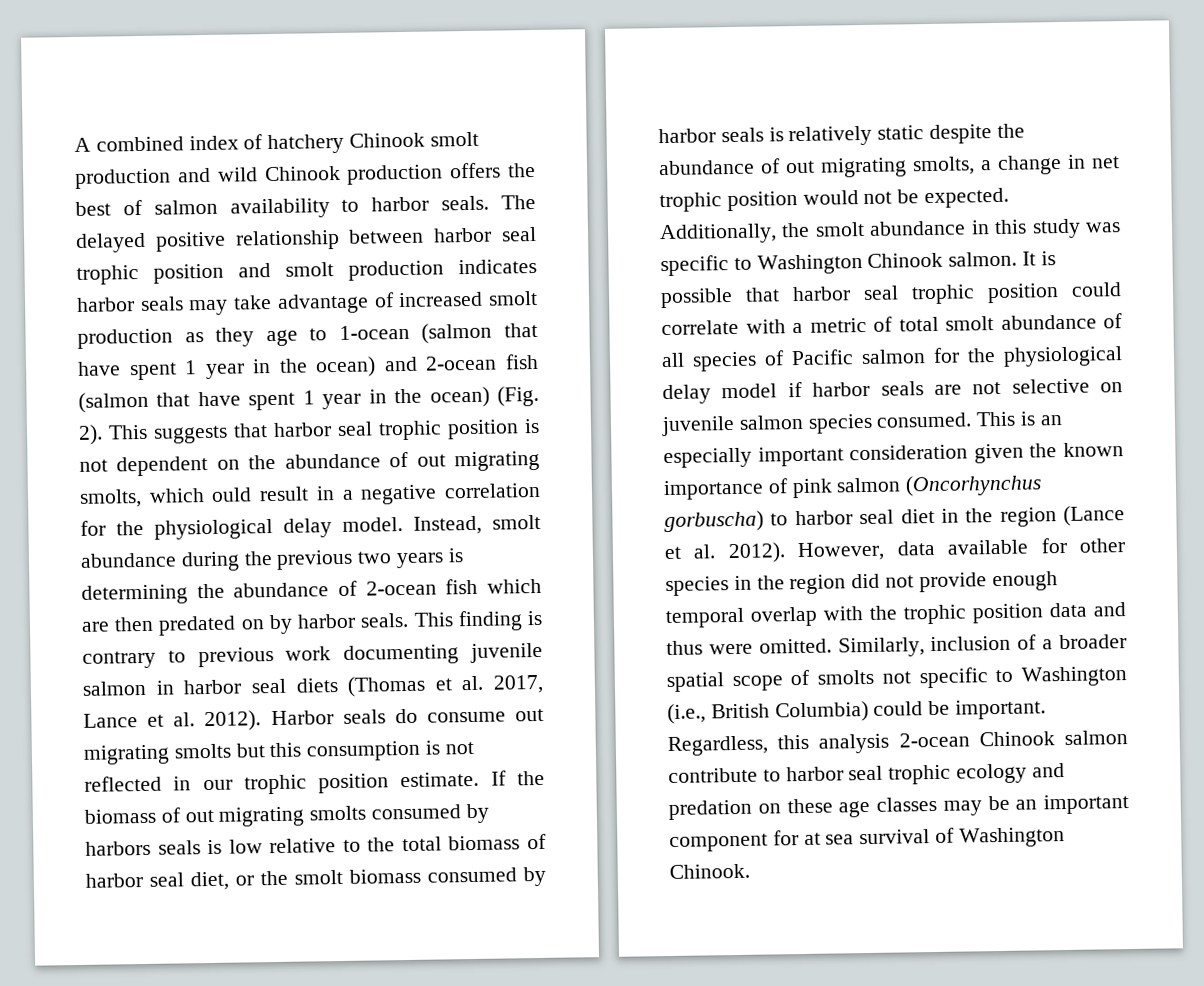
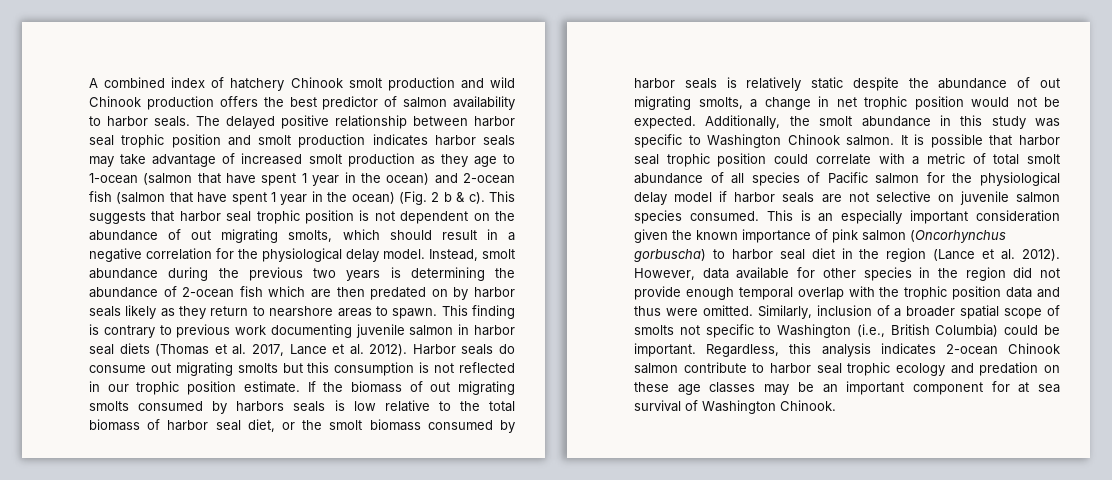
(111, 208) none -> [322,96,379,110] predictor
[78,424,103,445] 2). -> [431,192,485,204] 2 b & c).
[211,487,253,502] ould -> [389,230,432,240] should
[360,612,410,628] seals. -> [89,305,438,319] seals likely as they return to nearshore areas to spawn.
(890, 743) none -> [880,343,936,355] indicates

